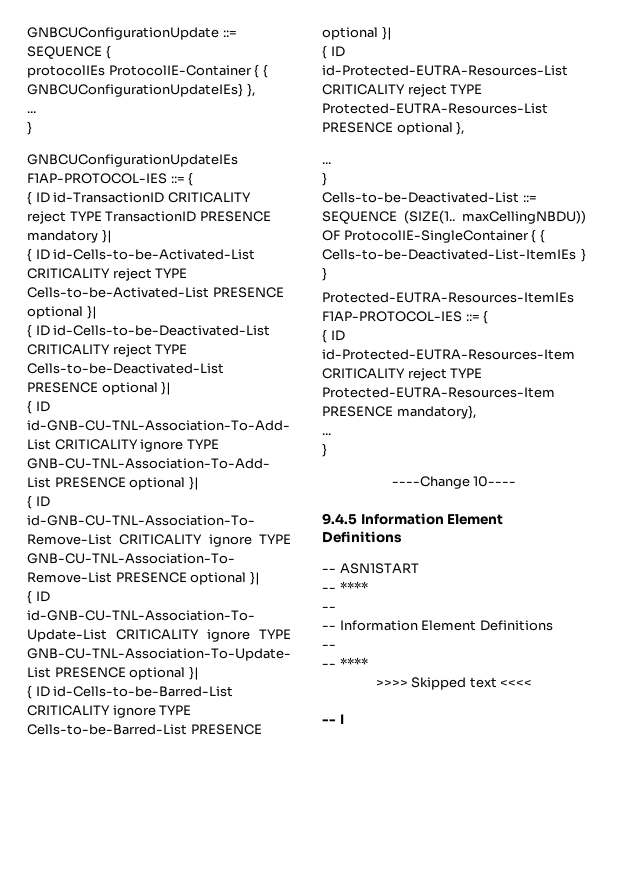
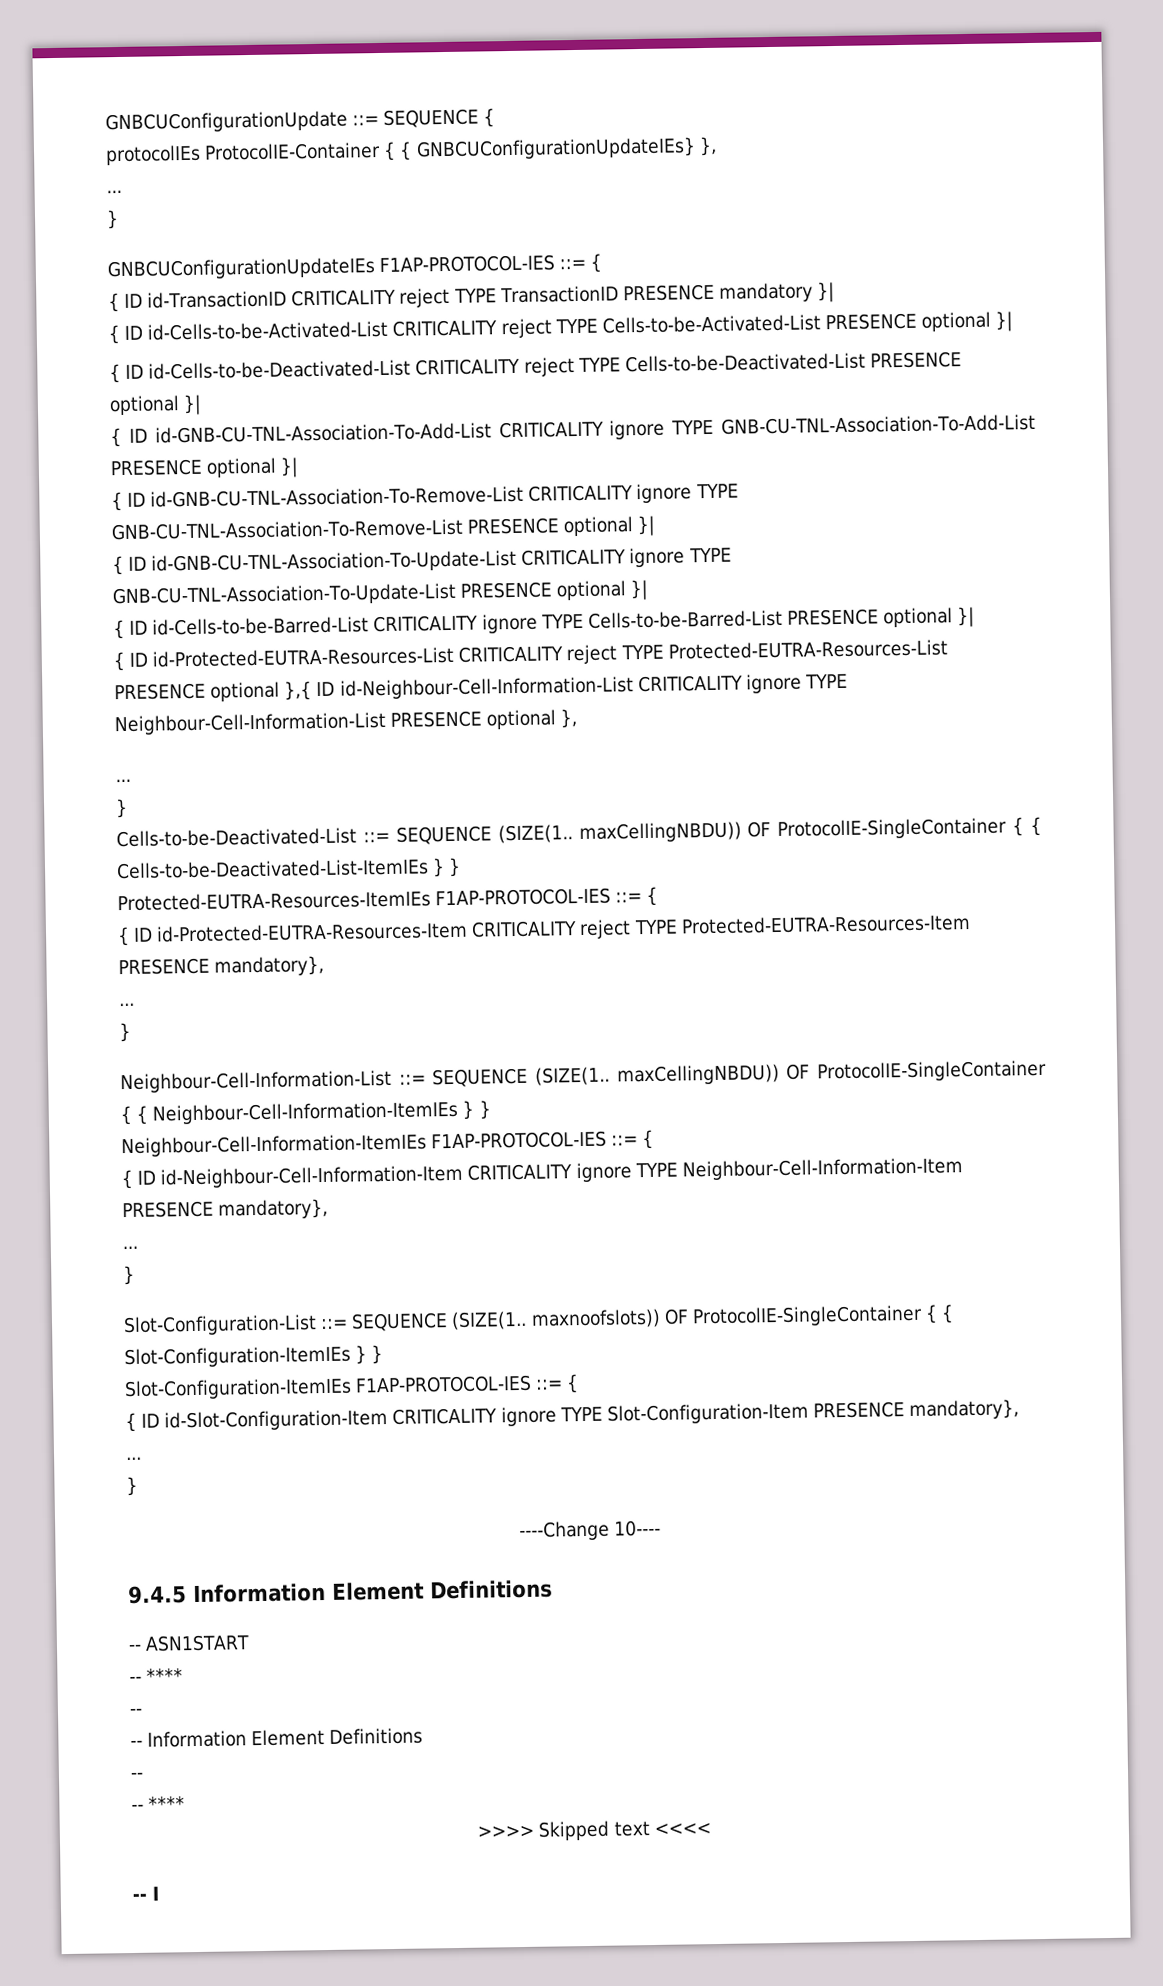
(453, 128) none -> [284,673,848,701] [114,709,557,736] },{ ID id-Neighbour-Cell-Information-List CRITICALITY ignore TYPE Neighbour-Cell-Information-List PRESENCE optional
(327, 450) none -> [120,1059,1047,1094] [120,1100,491,1126] [121,1129,655,1158] [121,1157,963,1190] [122,1198,329,1220] [122,1245,138,1250] [123,1265,135,1286] [123,1304,955,1337] [124,1345,384,1369] [124,1374,580,1401] [125,1399,1020,1433] [126,1456,142,1461] [126,1476,138,1497] // Neighbour-Cell-Information-List ::= SEQUENCE (SIZE(1.. maxCellingNBDU)) OF ProtocolIE-SingleContainer { { Neighbour-Cell-Information-ItemIEs } } // Neighbour-Cell-Information-ItemIEs F1AP-PROTOCOL-IES ::= { // { ID id-Neighbour-Cell-Information-Item CRITICALITY ignore TYPE Neighbour-Cell-Information-Item PRESENCE mandatory}, // ... // } // Slot-Configuration-List ::= SEQUENCE (SIZE(1.. maxnoofslots)) OF ProtocolIE-SingleContainer { { Slot-Configuration-ItemIEs } } // Slot-Configuration-ItemIEs F1AP-PROTOCOL-IES ::= { // { ID id-Slot-Configuration-Item CRITICALITY ignore TYPE Slot-Configuration-Item PRESENCE mandatory}, // ... // }

